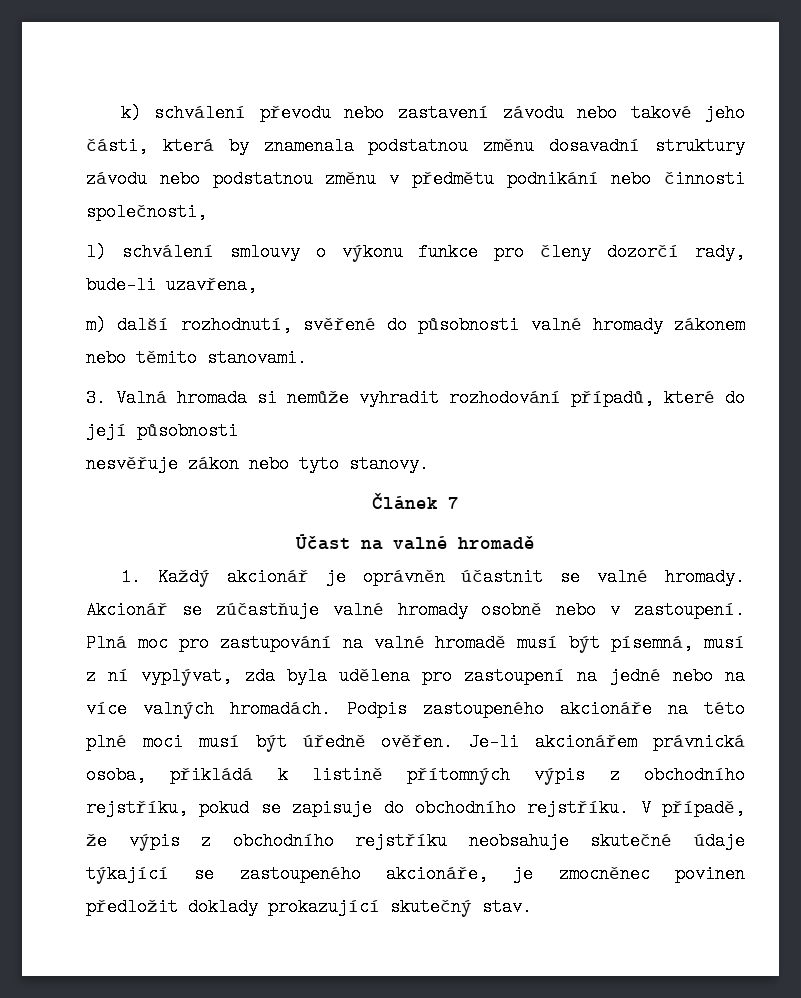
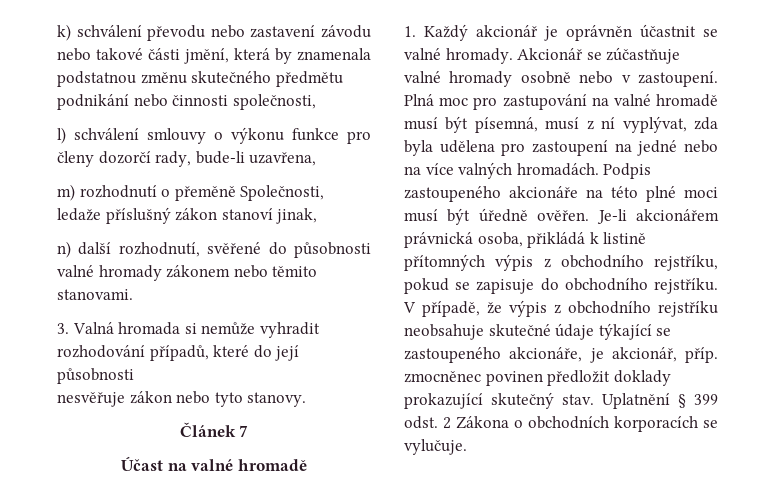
[705,104,745,122] [86,137,148,155] jeho části, -> [148,48,229,64] části jmění,
[549,137,745,155] [86,170,399,188] dosavadní struktury závodu nebo podstatnou změnu v -> [191,71,272,84] skutečného
(106, 325) none -> [79,185,325,201] [57,207,318,224] [57,241,71,258] rozhodnutí o přeměně Společnosti, ledaže příslušný zákon stanoví jinak, // n)
(534, 874) none -> [611,347,718,363] akcionář, příp.
(532, 907) none -> [602,393,718,409] [404,416,718,432] [404,439,467,455] Uplatnění § 399 odst. 2 Zákona o obchodních korporacích se vylučuje.

